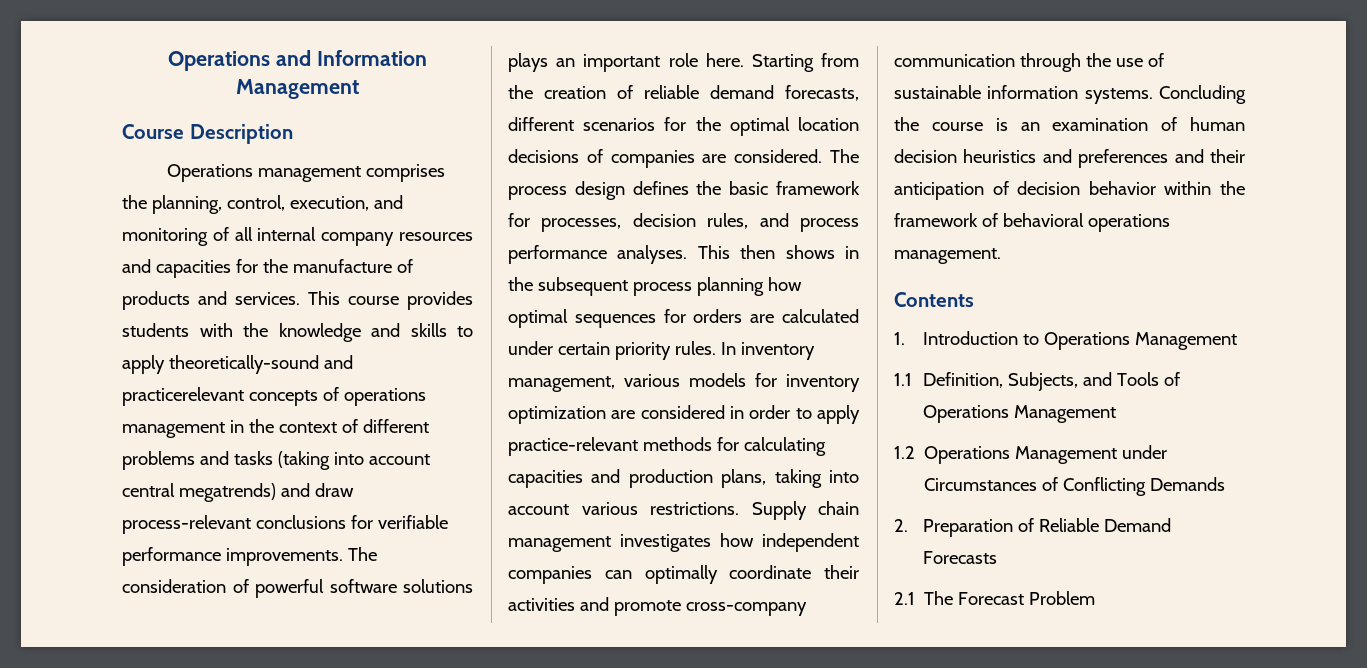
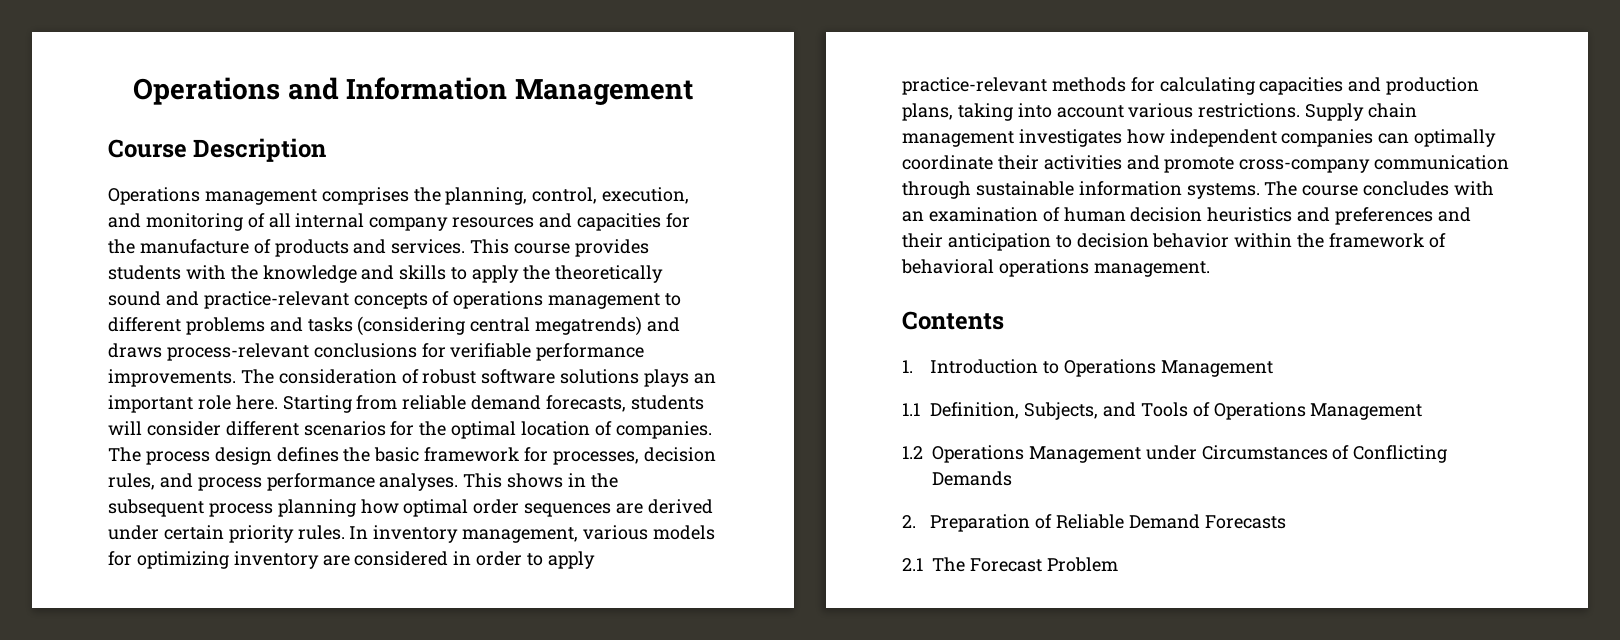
[168,355,353,374] [122,387,426,406] [122,419,358,438] theoretically-sound and practicerelevant concepts of operations management in the context of -> [522,265,663,283] [108,291,682,309] the theoretically sound and practice-relevant concepts of operations management to
[277,451,430,470] (taking into account -> [357,316,466,336] (considering
[314,483,354,497] draw -> [108,343,162,358] draws
[255,579,324,598] powerful -> [422,369,477,384] robust
[508,85,859,101] the creation of reliable demand forecasts, -> [402,395,704,412] [108,421,221,436] reliable demand forecasts, students will consider
[508,149,823,168] decisions of companies are considered. -> [594,421,712,439] of companies.
[740,245,776,259] then -> (503, 480) none
[574,309,859,328] sequences for orders are calculated -> [473,499,713,517] order sequences are derived
[786,374,860,392] [508,406,606,424] inventory optimization -> [136,551,319,569] optimizing inventory
[1085,53,1164,67] [894,85,1246,104] [894,117,1008,131] the use of sustainable information systems. Concluding the course is -> [975,181,1495,199] sustainable information systems. The course concludes with
[992,181,1009,195] of -> [1055,235,1072,248] to

